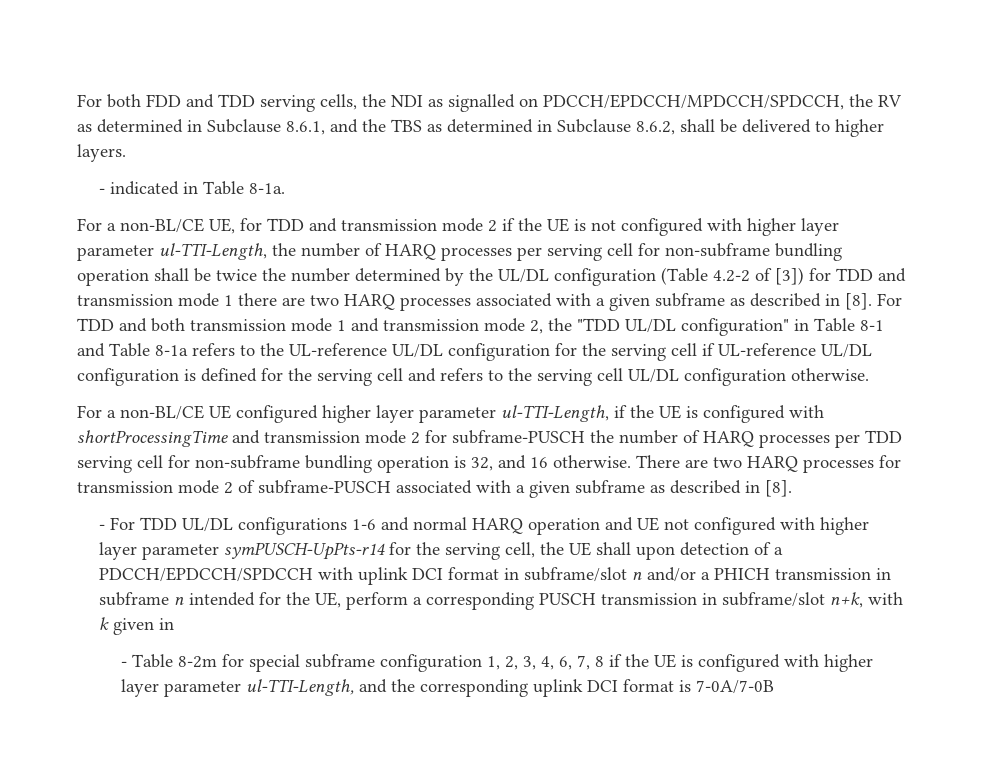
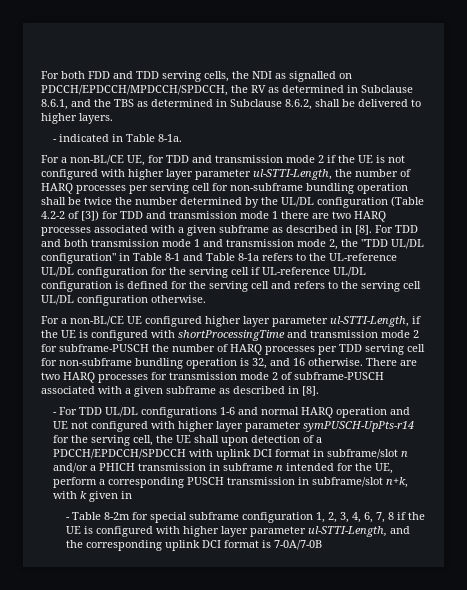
[159,243,267,260] ul-TTI-Length, -> [253,169,332,180] ul-STTI-Length,
[501,405,609,422] ul-TTI-Length, -> [330,316,409,327] ul-STTI-Length,
[246,679,355,696] ul-TTI-Length, -> [307,526,387,537] ul-STTI-Length,

